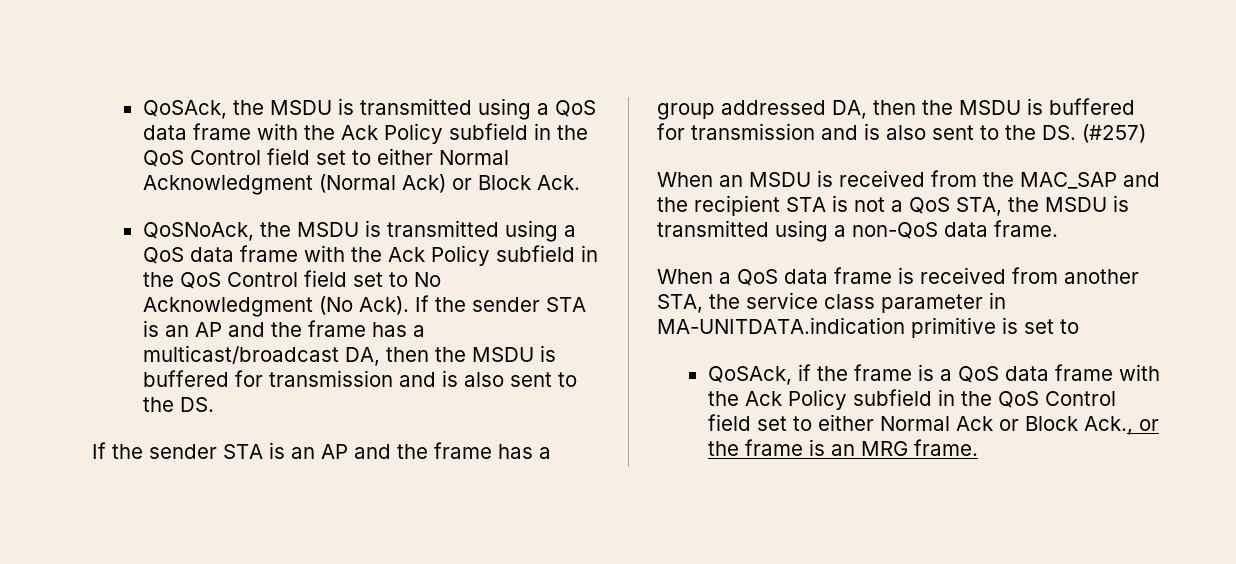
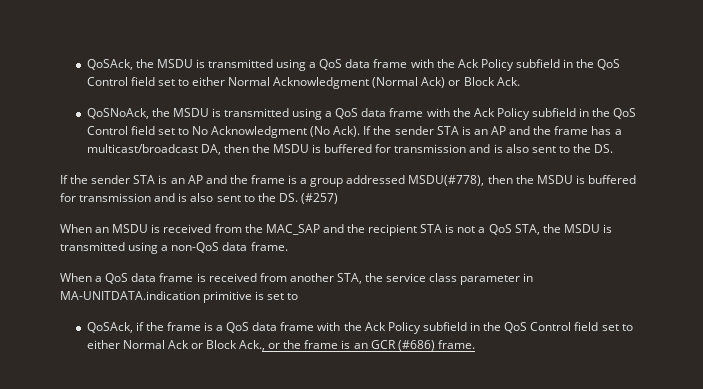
[498,444,533,459] has -> [288,175,298,184] is
[832,100,867,119] DA, -> [408,175,485,186] MSDU(#778),
[860,441,908,456] MRG -> [370,340,435,351] GCR (#686)

